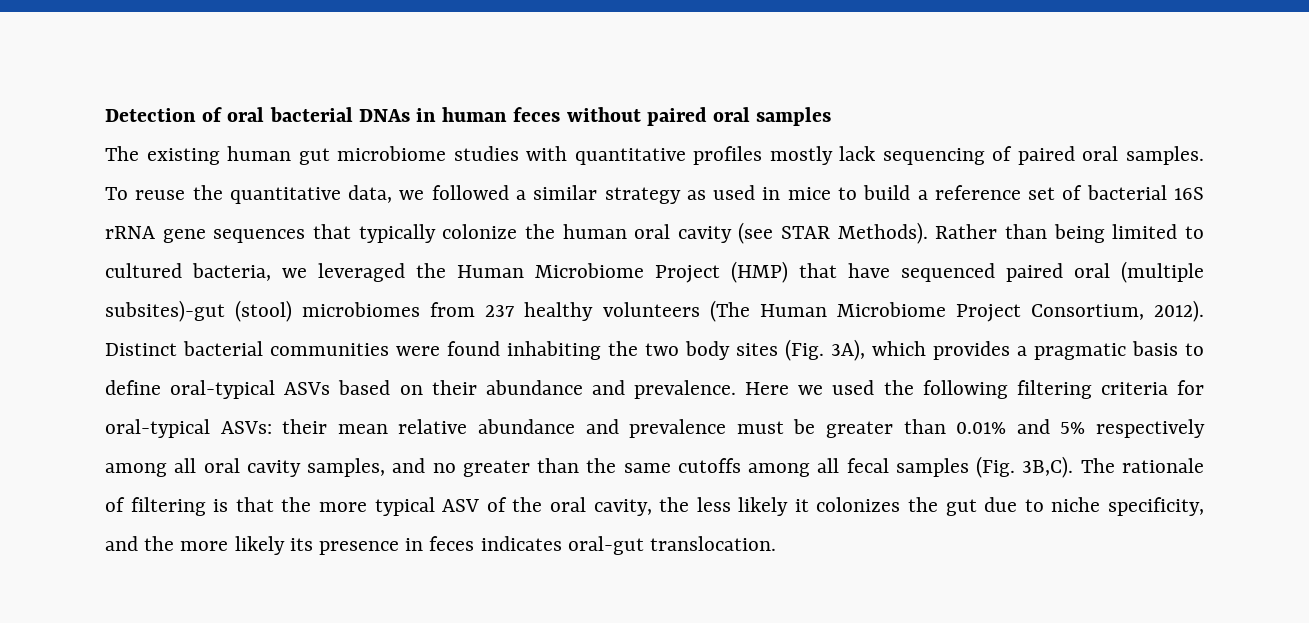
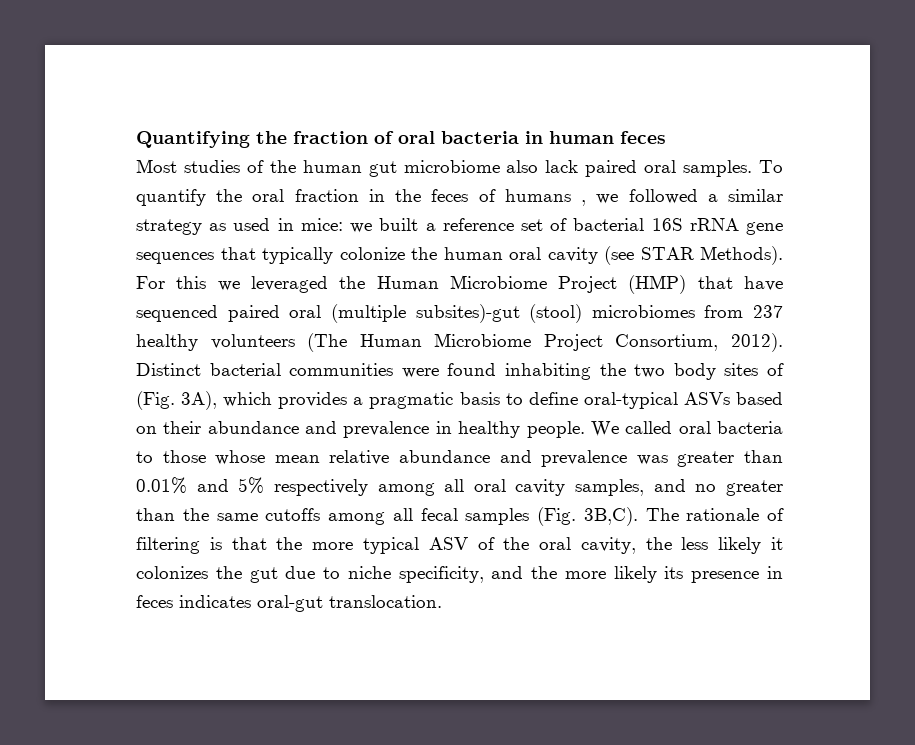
[105,107,832,126] [105,146,1204,165] [105,185,393,204] Detection of oral bacterial DNAs in human feces without paired oral samples // The existing human gut microbiome studies with quantitative profiles mostly lack sequencing of paired oral samples. To reuse the quantitative data, -> [136,131,666,148] [136,159,783,177] [136,189,587,206] Quantifying the fraction of oral bacteria in human feces // Most studies of the human gut microbiome also lack paired oral samples. To quantify the oral fraction in the feces of humans ,
[787,185,911,200] mice to build -> [300,218,419,233] mice: we built
[935,224,1204,243] [105,263,271,281] Rather than being limited to cultured bacteria, -> [136,276,207,289] For this
(778, 349) none -> [767,363,785,376] of
[634,380,1204,399] [105,419,328,438] prevalence. Here we used the following filtering criteria for oral-typical ASVs: their -> [343,421,784,438] [136,450,266,465] prevalence in healthy people. We called oral bacteria to those whose
[736,419,816,434] must be -> [636,455,668,465] was

